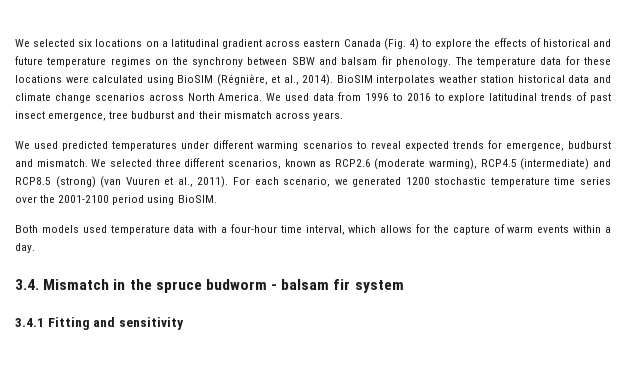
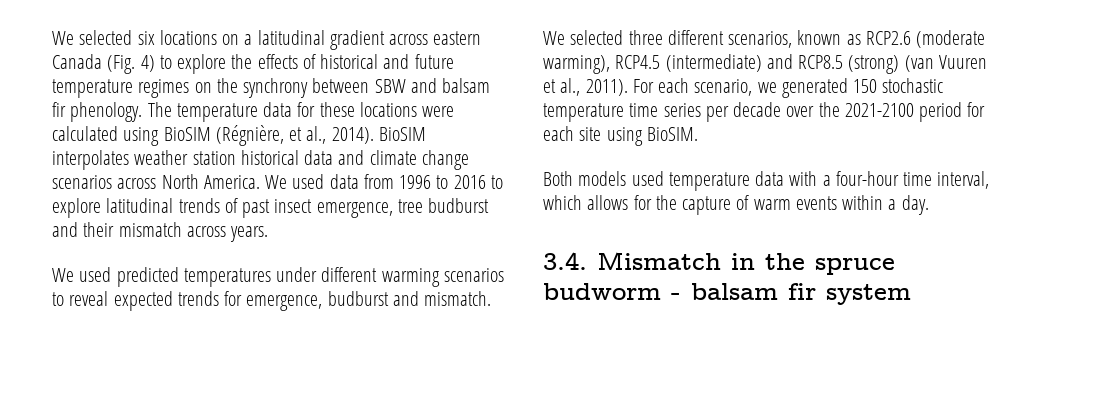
[405,177,430,185] 1200 -> [853,79,878,93] 150
[15,195,145,205] over the 2001-2100 period -> [705,102,986,122] [543,126,602,141] per decade over the 2021-2100 period for each site
[15,317,184,330] // 3.4.1 Fitting and sensitivity -> (911, 294) none

